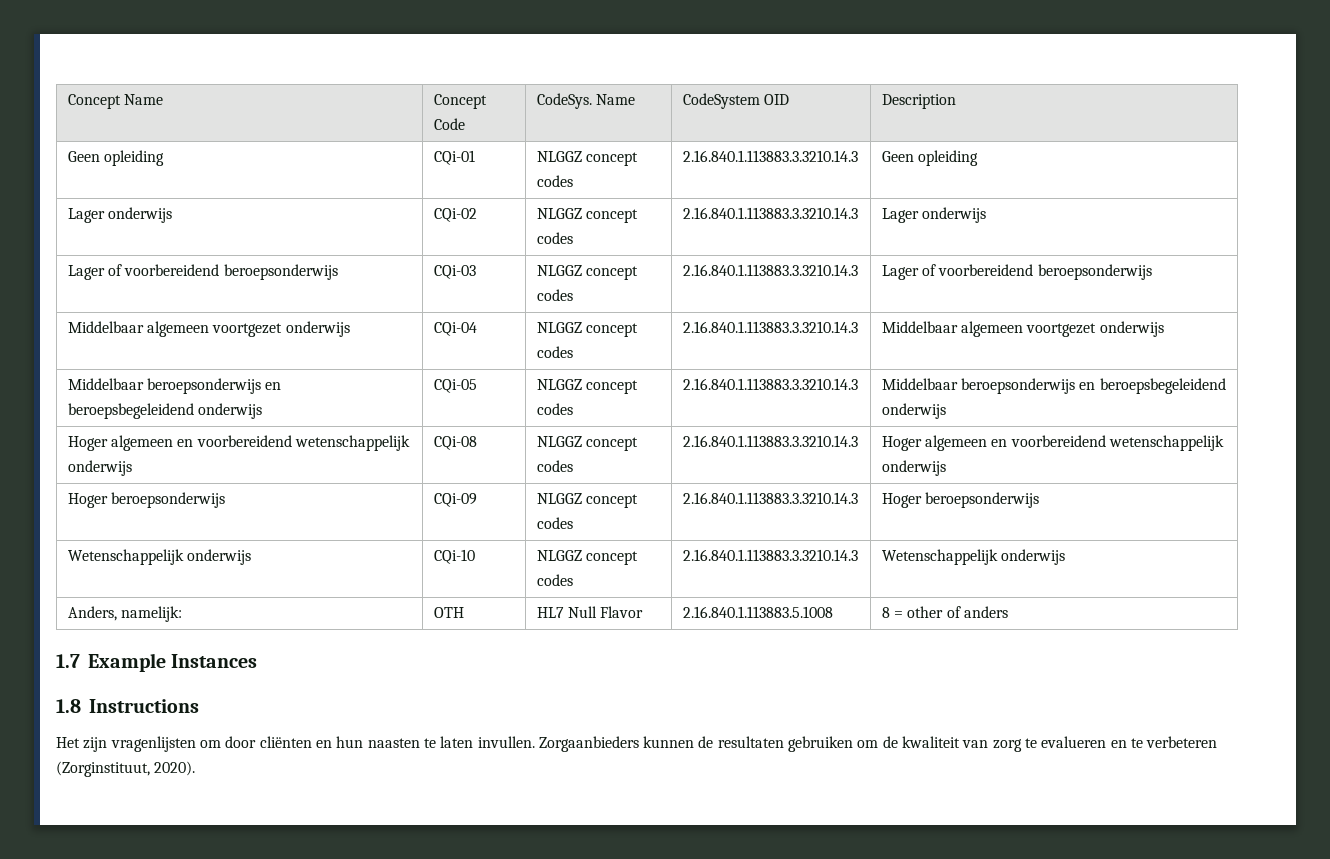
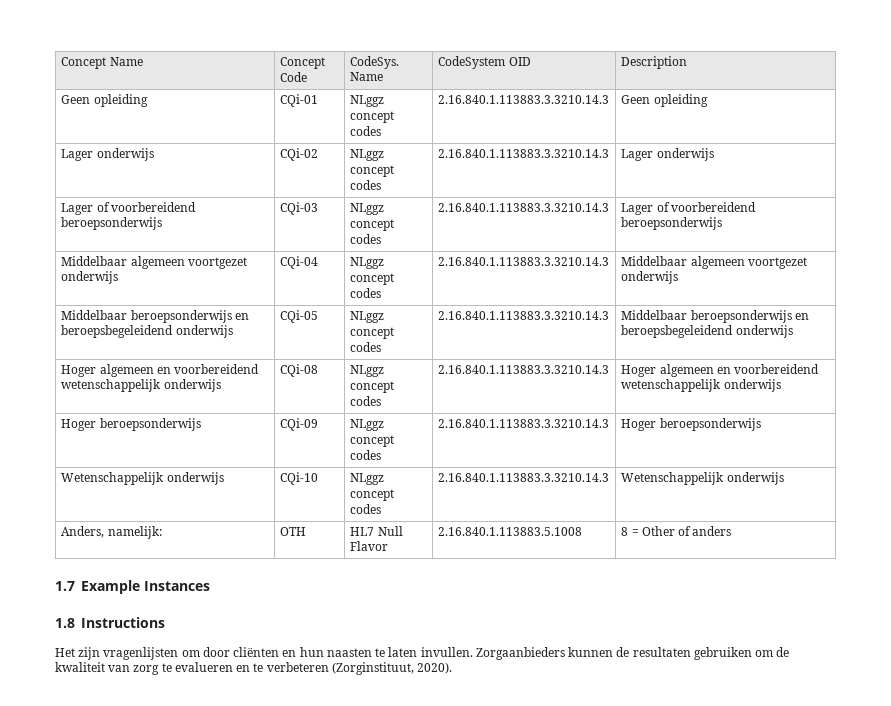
[536,151,582,162] NLGGZ -> [350,95,385,107] NLggz
[536,208,582,219] NLGGZ -> [350,149,385,161] NLggz
[536,265,582,276] NLGGZ -> [350,203,385,215] NLggz
[536,322,582,333] NLGGZ -> [350,257,385,269] NLggz
[536,379,582,390] NLGGZ -> [350,311,385,323] NLggz
[536,436,582,447] NLGGZ -> [350,365,385,377] NLggz
[536,493,582,504] NLGGZ -> [350,419,385,431] NLggz
[536,550,582,561] NLGGZ -> [350,473,385,485] NLggz
[907,606,944,618] other -> [641,526,675,536] Other

